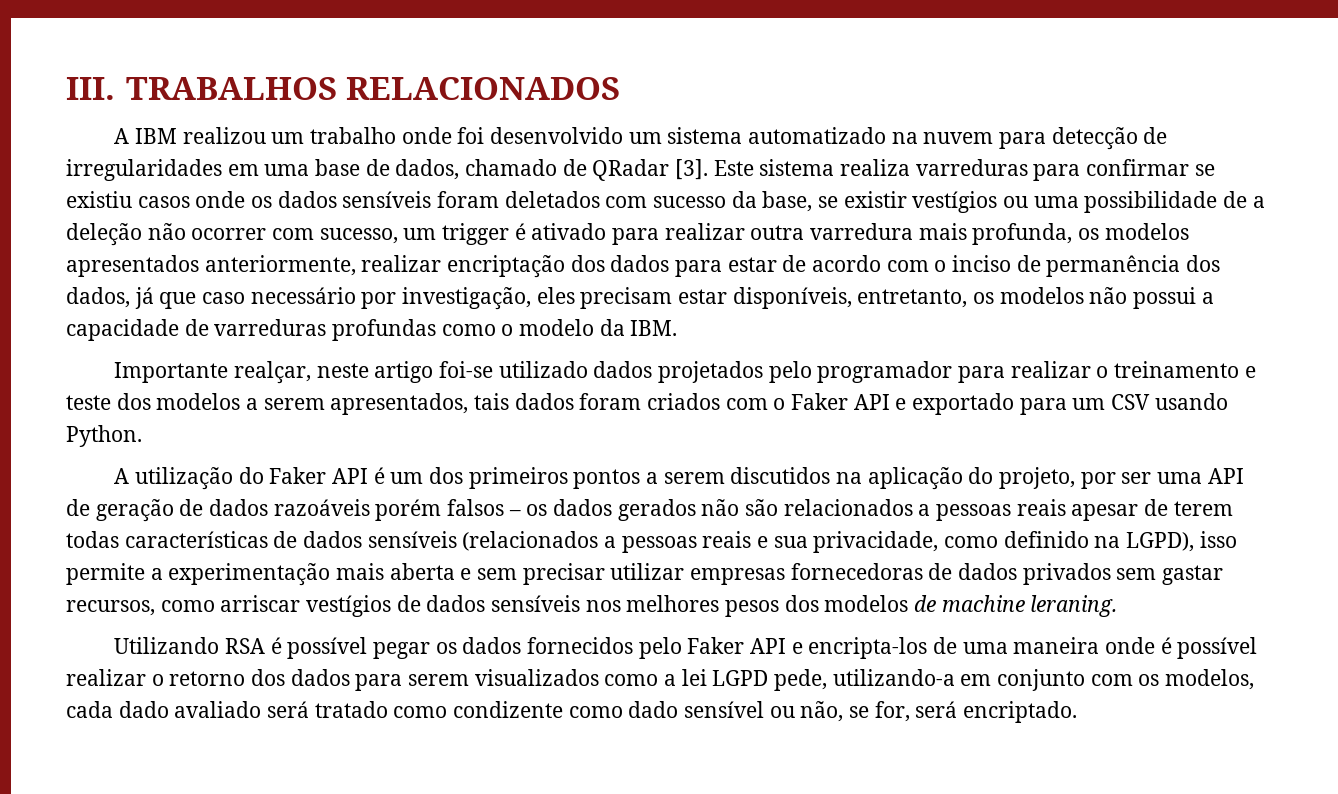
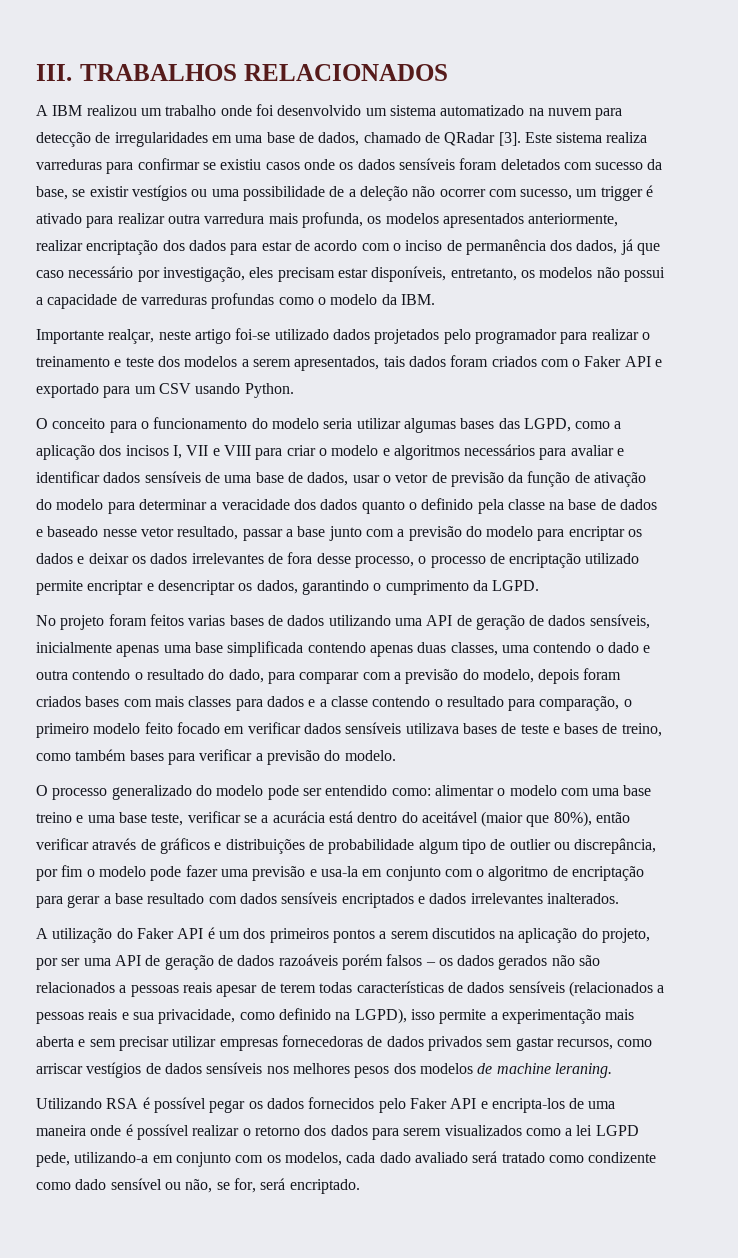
(142, 436) none -> [36,417,622,433] [36,444,625,460] [36,471,647,487] [36,498,658,514] [36,526,643,541] [36,552,640,568] [36,580,540,595] [36,614,650,630] [36,641,651,657] [36,668,622,684] [36,696,632,711] [36,722,662,738] [36,749,396,765] [36,785,652,800] [36,811,631,827] [36,838,657,854] [36,865,645,881] [36,892,619,908] // O conceito para o funcionamento do modelo seria utilizar algumas bases das LGPD, como a aplicação dos incisos I, VII e VIII para criar o modelo e algoritmos necessários para avaliar e identificar dados sensíveis de uma base de dados, usar o vetor de previsão da função de ativação do modelo para determinar a veracidade dos dados quanto o definido pela classe na base de dados e baseado nesse vetor resultado, passar a base junto com a previsão do modelo para encriptar os dados e deixar os dados irrelevantes de fora desse processo, o processo de encriptação utilizado permite encriptar e desencriptar os dados, garantindo o cumprimento da LGPD. // No projeto foram feitos varias bases de dados utilizando uma API de geração de dados sensíveis, inicialmente apenas uma base simplificada contendo apenas duas classes, uma contendo o dado e outra contendo o resultado do dado, para comparar com a previsão do modelo, depois foram criados bases com mais classes para dados e a classe contendo o resultado para comparação, o primeiro modelo feito focado em verificar dados sensíveis utilizava bases de teste e bases de treino, como também bases para verificar a previsão do modelo. // O processo generalizado do modelo pode ser entendido como: alimentar o modelo com uma base treino e uma base teste, verificar se a acurácia está dentro do aceitável (maior que 80%), então verificar através de gráficos e distribuições de probabilidade algum tipo de outlier ou discrepância, por fim o modelo pode fazer uma previsão e usa-la em conjunto com o algoritmo de encriptação para gerar a base resultado com dados sensíveis encriptados e dados irrelevantes inalterados.

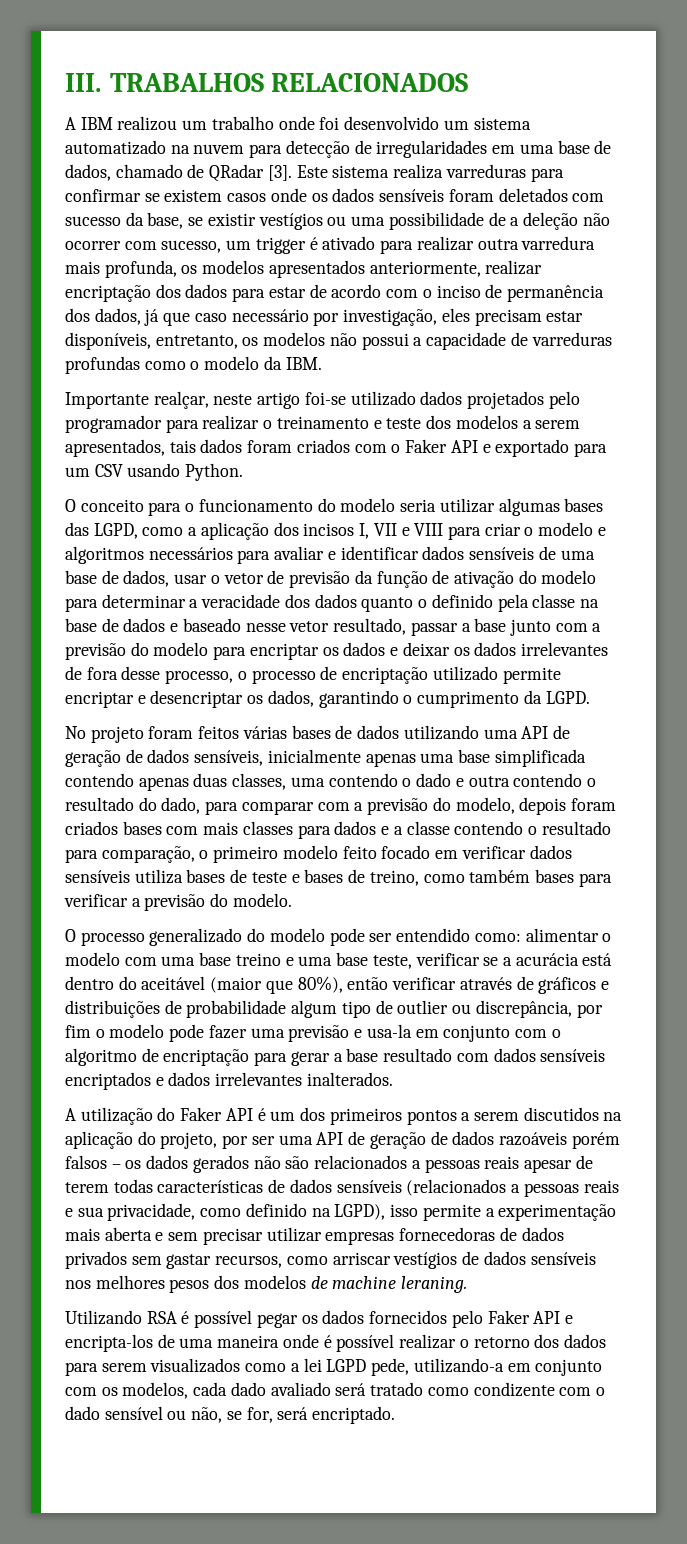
[220,159,262,170] existiu -> [164,189,223,202] existem
[188,615,226,626] varias -> [242,726,287,739] várias
[405,723,459,734] utilizava -> [134,869,183,884] utiliza
[36,1182,71,1190] como -> [559,1387,605,1396] com o

